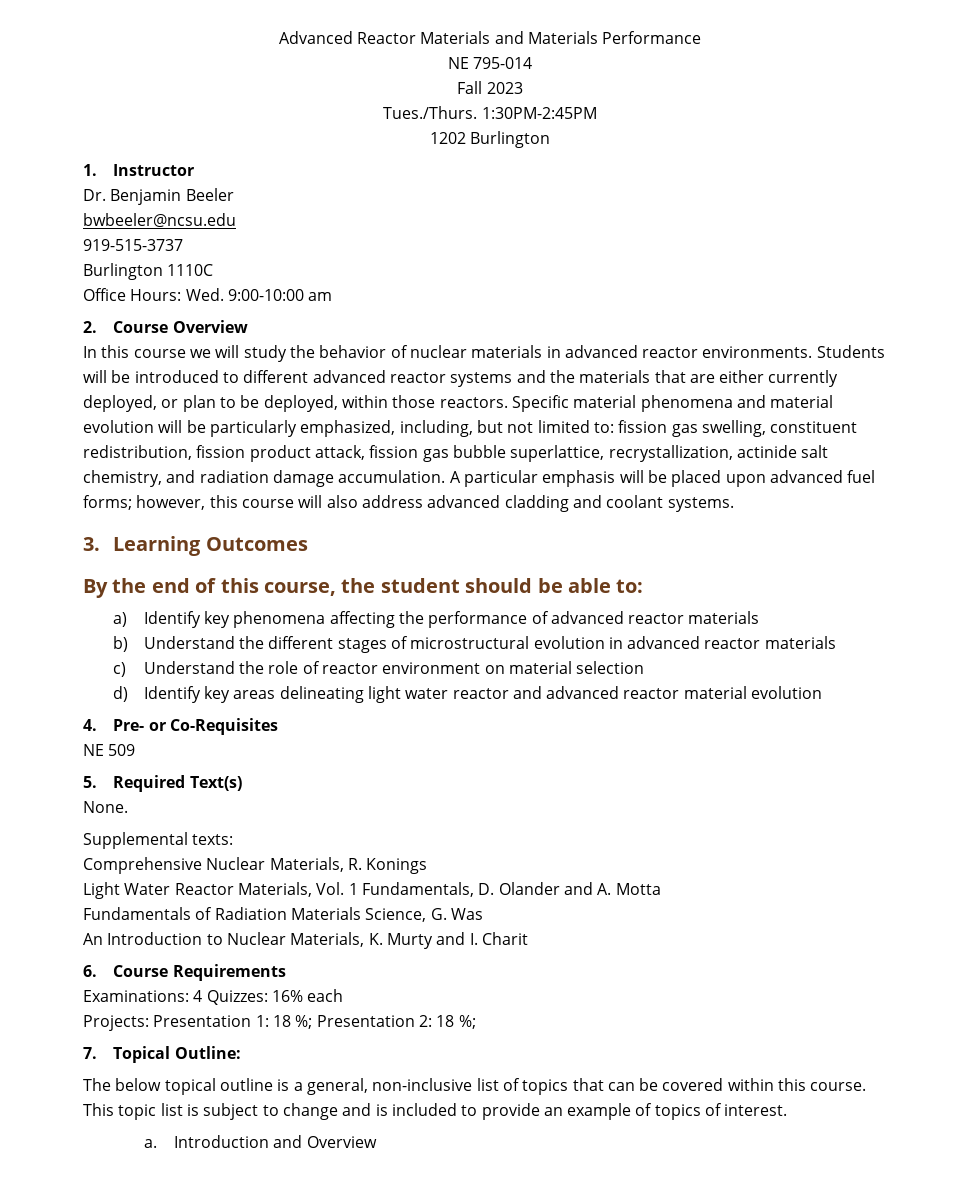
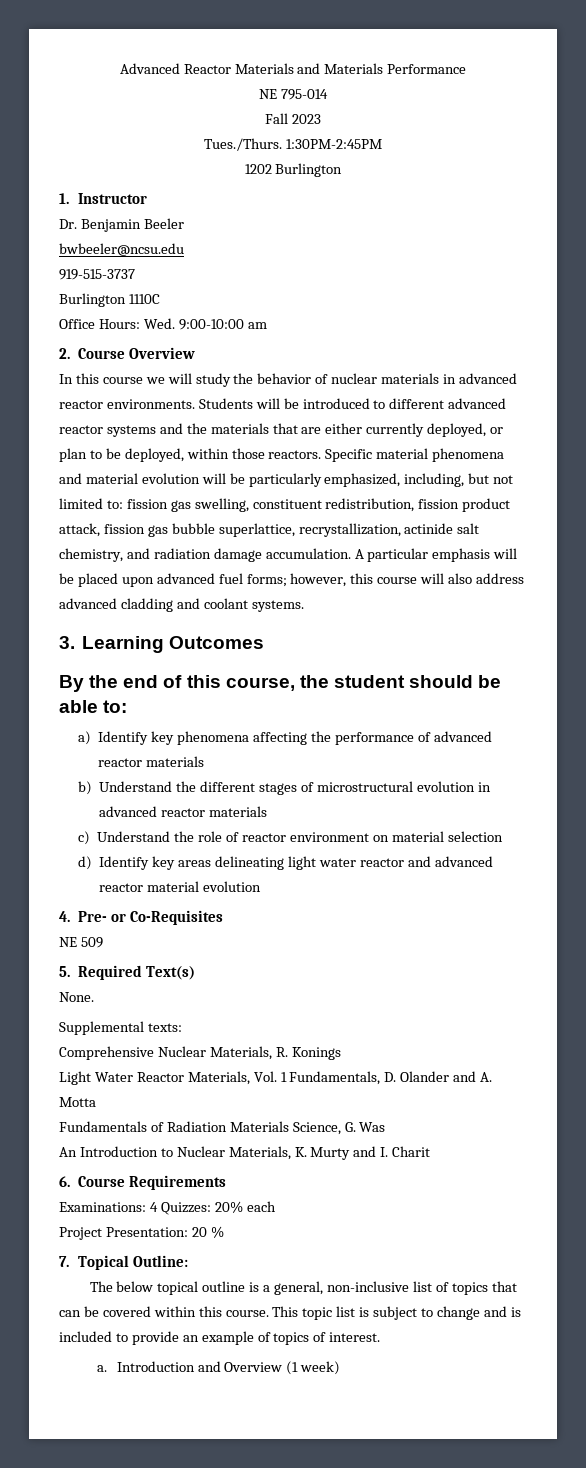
[271,990,303,1002] 16% -> [214,1201,243,1213] 20%
[83,1015,476,1031] Projects: Presentation 1: 18 %; Presentation 2: 18 %; -> [59,1226,224,1240] Project Presentation: 20 %
(377, 1142) none -> [286,1361,341,1375] (1 week)

